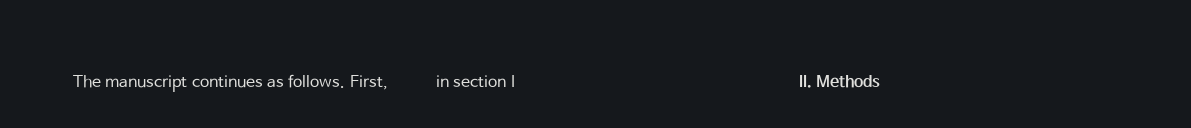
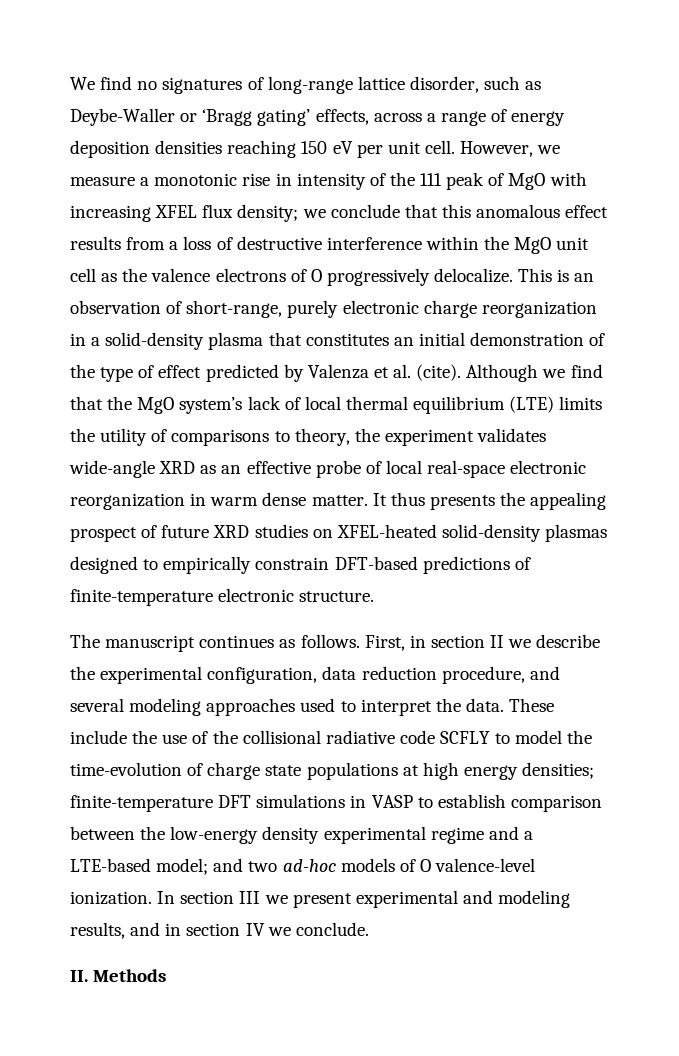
(73, 81) none -> [70,76,542,94] [70,108,566,126] [70,140,561,158] [70,172,587,190] [70,204,609,222] [70,236,590,254] [70,268,595,286] [70,300,597,318] [70,332,606,350] [70,364,603,382] [70,396,603,414] [70,428,547,446] [69,460,587,478] [70,492,607,510] [70,524,608,542] [70,556,531,574] [70,588,375,606] We find no signatures of long-range lattice disorder, such as Deybe-Waller or ‘Bragg gating’ effects, across a range of energy deposition densities reaching 150 eV per unit cell. However, we measure a monotonic rise in intensity of the 111 peak of MgO with increasing XFEL flux density; we conclude that this anomalous effect results from a loss of destructive interference within the MgO unit cell as the valence electrons of O progressively delocalize. This is an observation of short-range, purely electronic charge reorganization in a solid-density plasma that constitutes an initial demonstration of the type of effect predicted by Valenza et al. (cite). Although we find that the MgO system’s lack of local thermal equilibrium (LTE) limits the utility of comparisons to theory, the experiment validates wide-angle XRD as an effective probe of local real-space electronic reorganization in warm dense matter. It thus presents the appealing prospect of future XRD studies on XFEL-heated solid-density plasmas designed to empirically constrain DFT-based predictions of finite-temperature electronic structure. //
[510,75,515,87] I -> [490,634,601,648] [70,666,560,684] [70,698,555,716] [70,730,593,744] [70,762,595,780] [70,794,602,812] [70,826,533,844] [70,858,536,875] [70,890,571,908] [70,922,369,939] II we describe the experimental configuration, data reduction procedure, and several modeling approaches used to interpret the data. These include the use of the collisional radiative code SCFLY to model the time-evolution of charge state populations at high energy densities; finite-temperature DFT simulations in VASP to establish comparison between the low-energy density experimental regime and a LTE-based model; and two ad-hoc models of O valence-level ionization. In section III we present experimental and modeling results, and in section IV we conclude.

